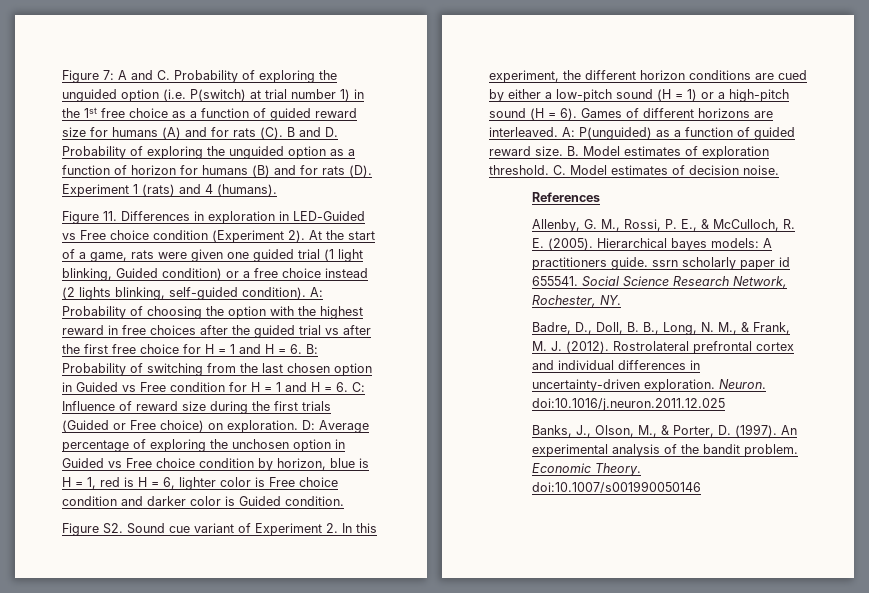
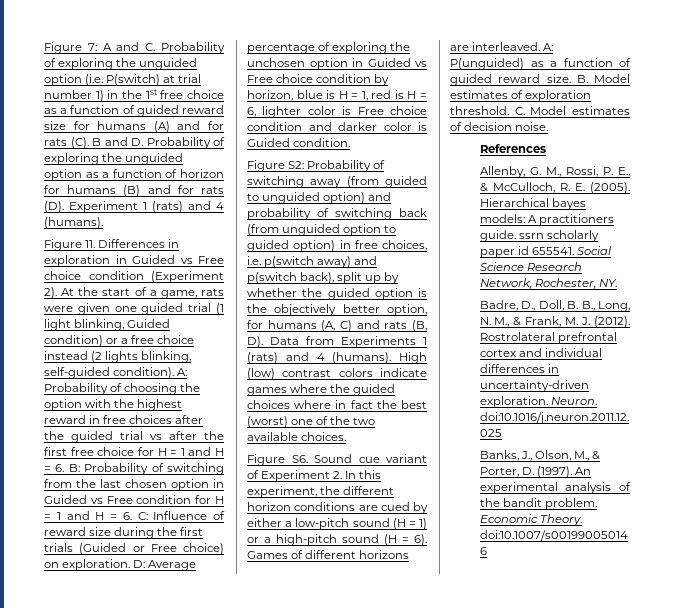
[293,211,365,221] LED-Guided -> [132,255,175,264] Guided
[103,523,123,534] S2. -> [288,160,386,172] [247,176,427,188] [247,192,392,204] [247,208,427,220] [247,224,397,236] [247,240,427,252] [247,256,378,268] [247,272,400,284] [247,288,427,300] [247,304,427,316] [247,320,427,332] [247,336,427,348] [247,352,427,364] [247,368,427,380] [247,384,396,396] [247,400,427,409] [247,416,376,428] [247,432,347,441] [247,454,308,466] S2: Probability of switching away (from guided to unguided option) and probability of switching back (from unguided option to guided option) in free choices, i.e. p(switch away) and p(switch back), split up by whether the guided option is the objectively better option, for humans (A, C) and rats (B, D). Data from Experiments 1 (rats) and 4 (humans). High (low) contrast colors indicate games where the guided choices where in fact the best (worst) one of the two available choices. // Figure S6.

